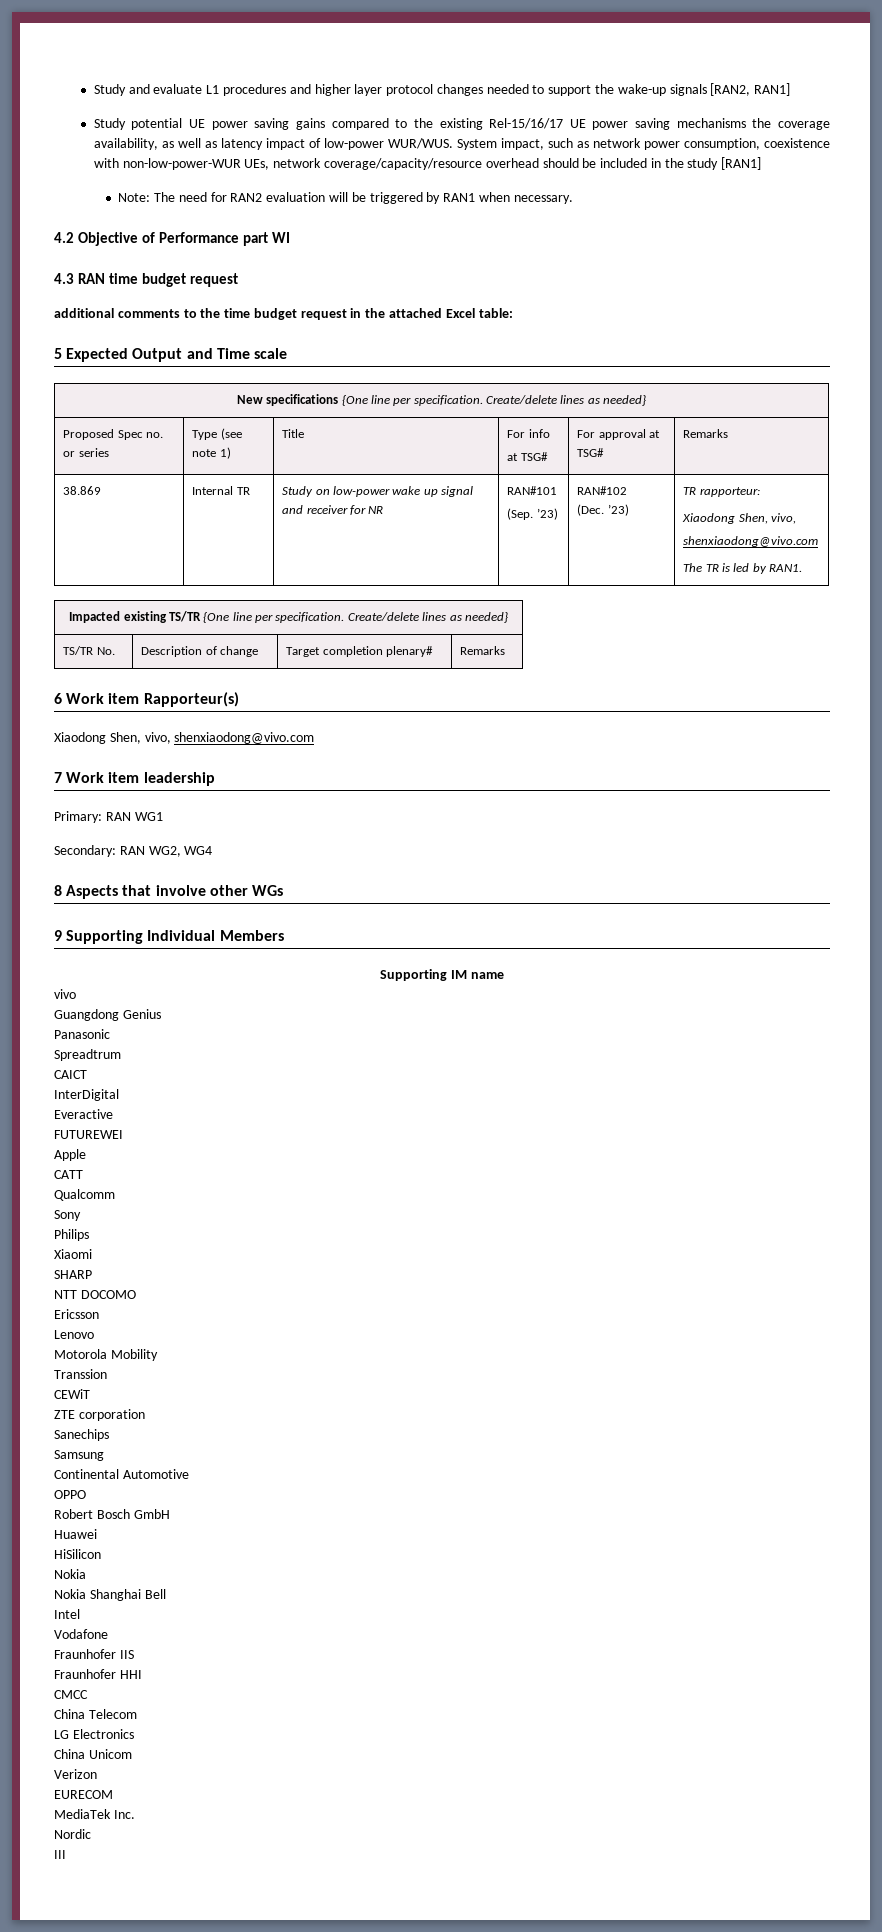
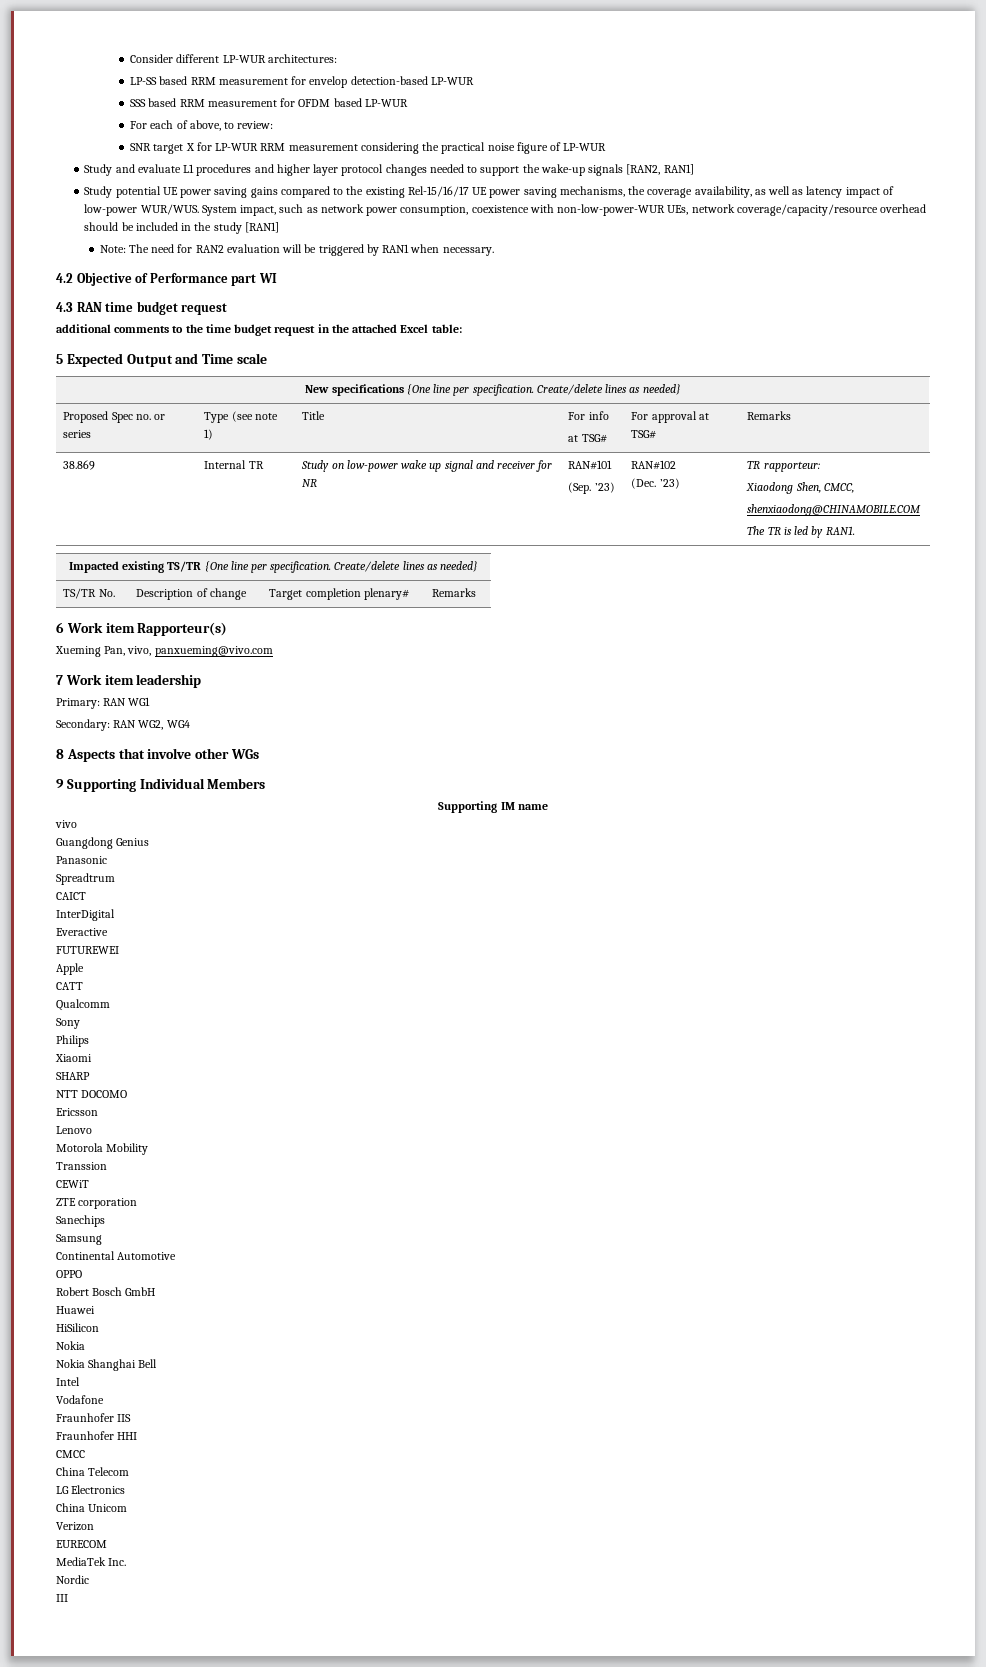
(93, 90) none -> [130,54,337,63] [130,76,474,88] [130,98,408,107] [130,120,274,131] [130,142,607,154] Consider different LP-WUR architectures: // LP-SS based RRM measurement for envelop detection-based LP-WUR // SSS based RRM measurement for OFDM based LP-WUR // For each of above, to review: // SNR target X for LP-WUR RRM measurement considering the practical noise figure of LP-WUR //
[676,118,746,128] mechanisms -> [559,186,625,197] mechanisms,
[770,513,796,524] [683,536,819,547] vivo, // shenxiaodong@vivo.com -> [823,483,854,493] [747,504,922,516] CMCC, // shenxiaodong@CHINAMOBILE.COM
[54,732,315,744] Xiaodong Shen, vivo, shenxiaodong@vivo.com -> [55,646,273,657] Xueming Pan, vivo, panxueming@vivo.com

